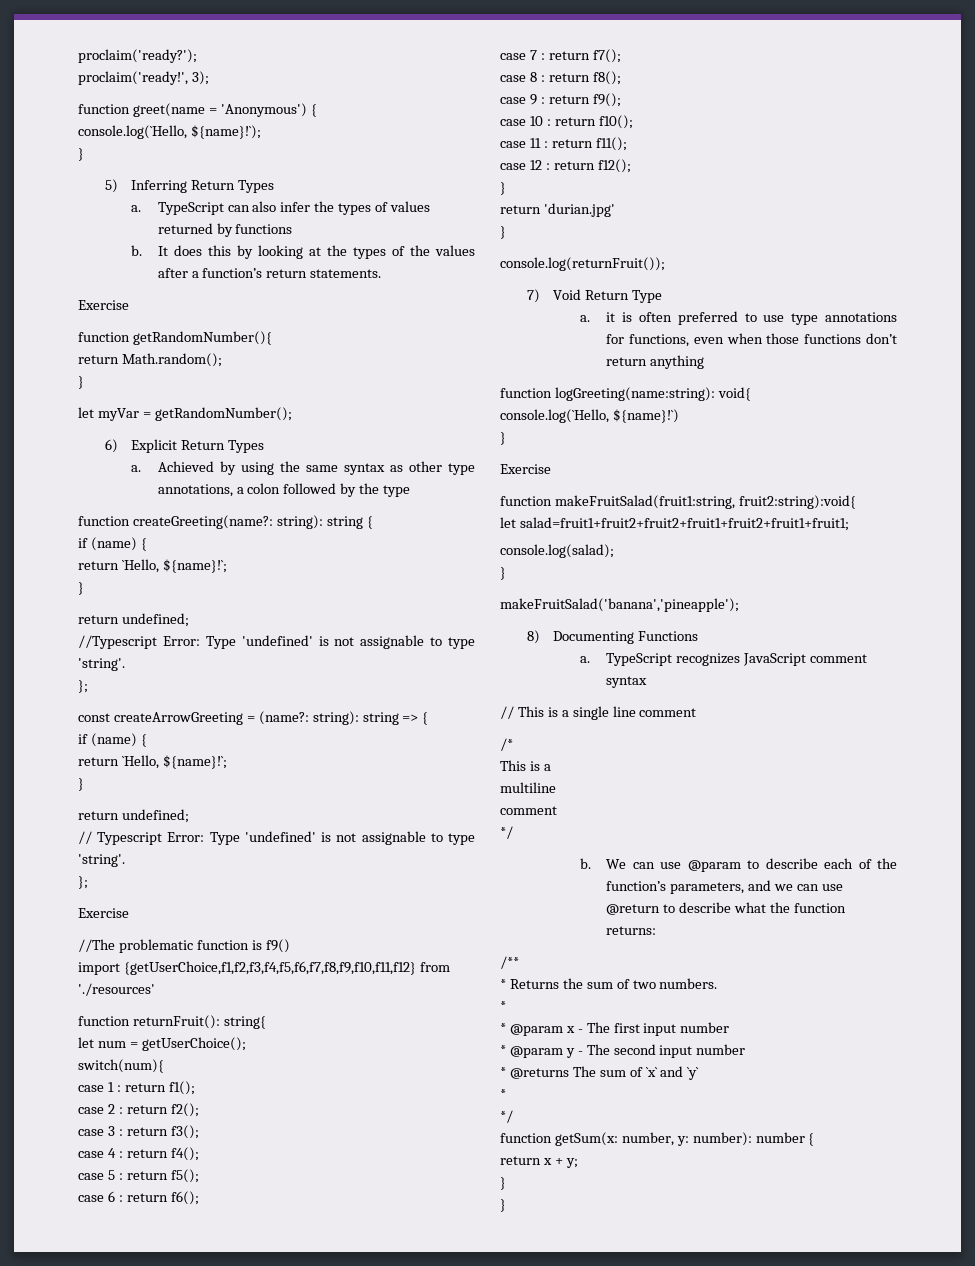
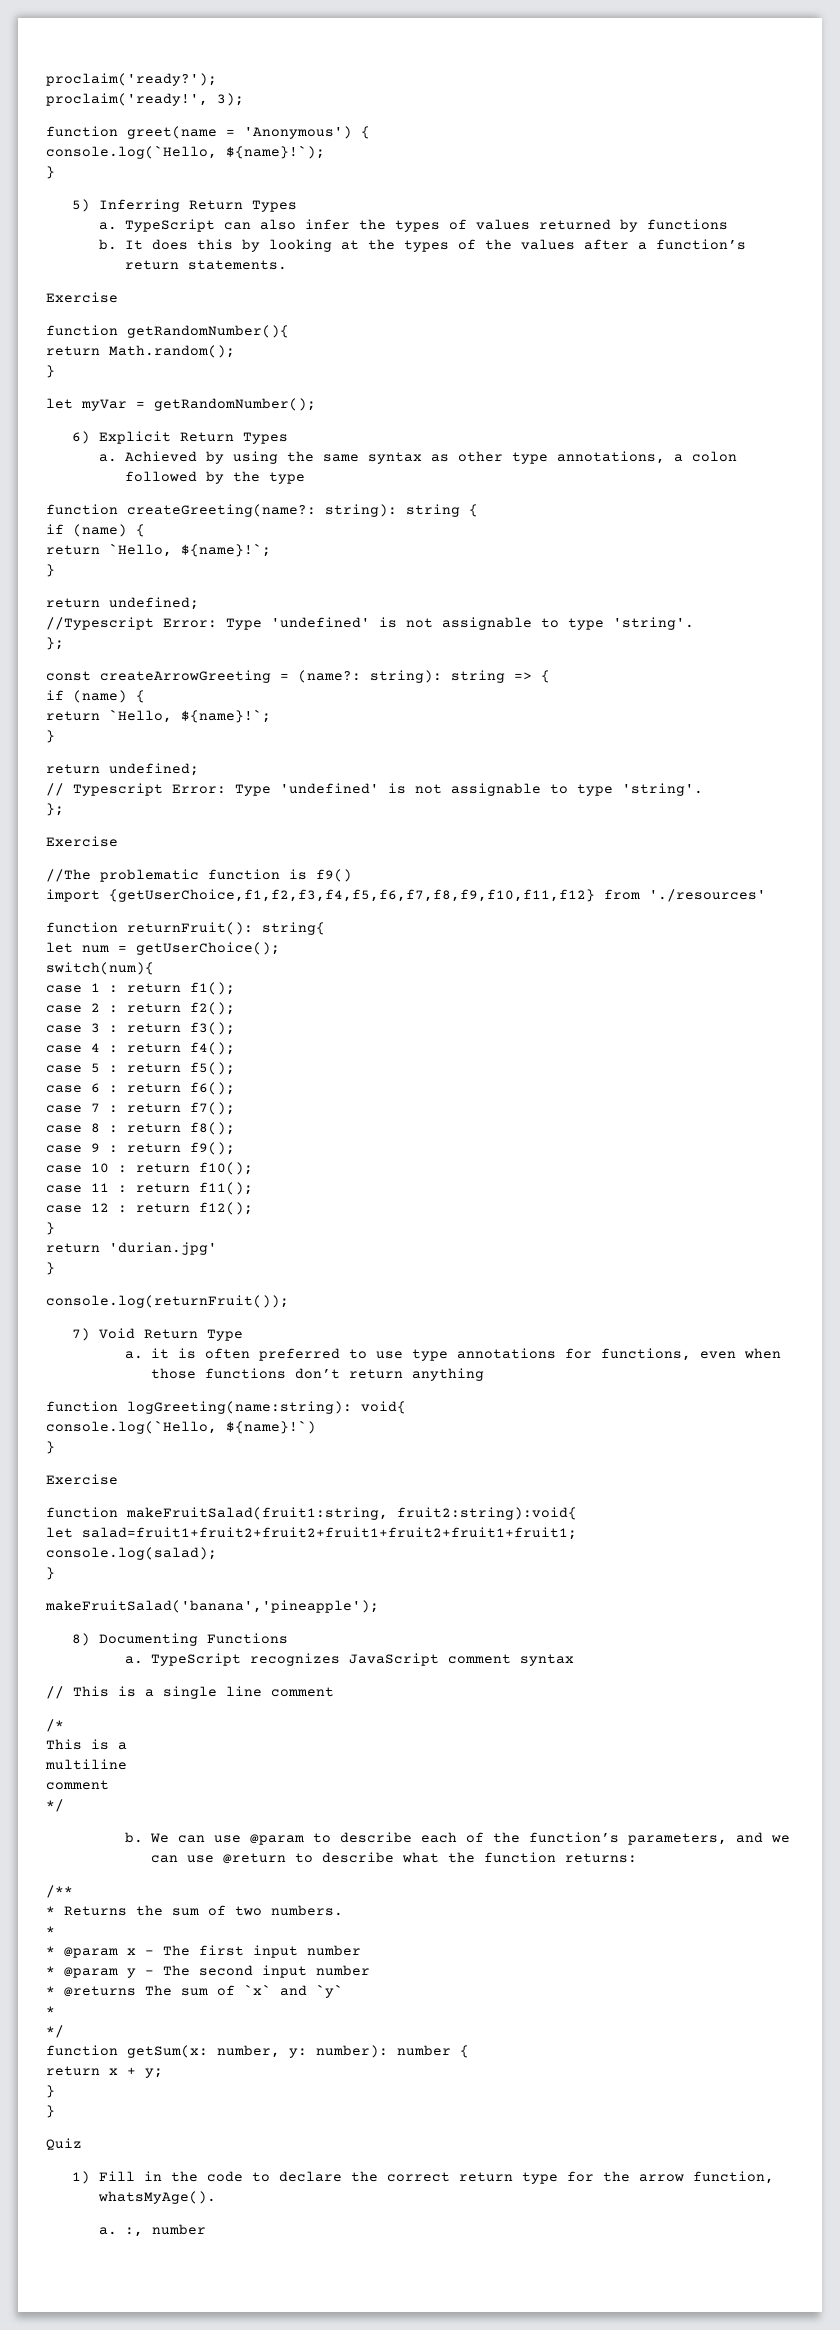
(506, 1205) none -> [46,2138,82,2150] [72,2171,774,2184] [97,2191,216,2204] [98,2224,207,2237] // Quiz // 1) Fill in the code to declare the correct return type for the arrow function, whatsMyAge(). // a. :, number

